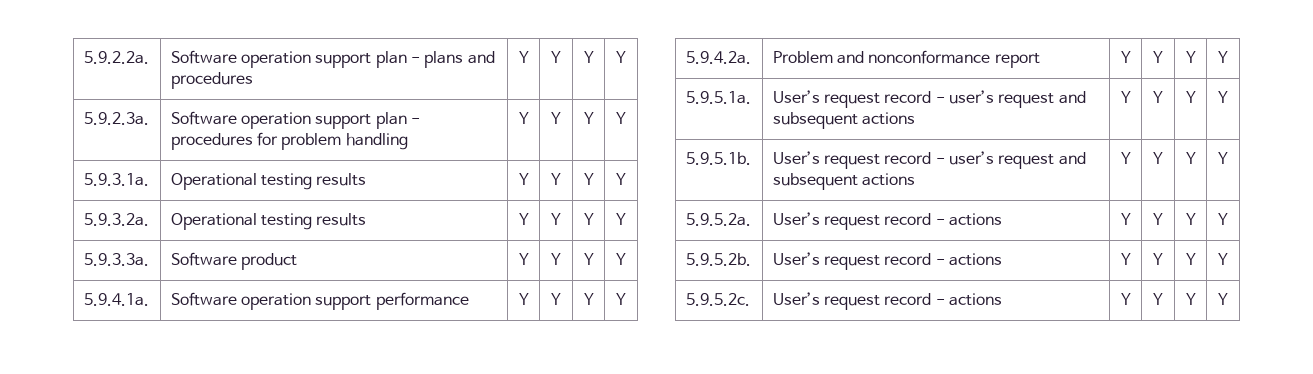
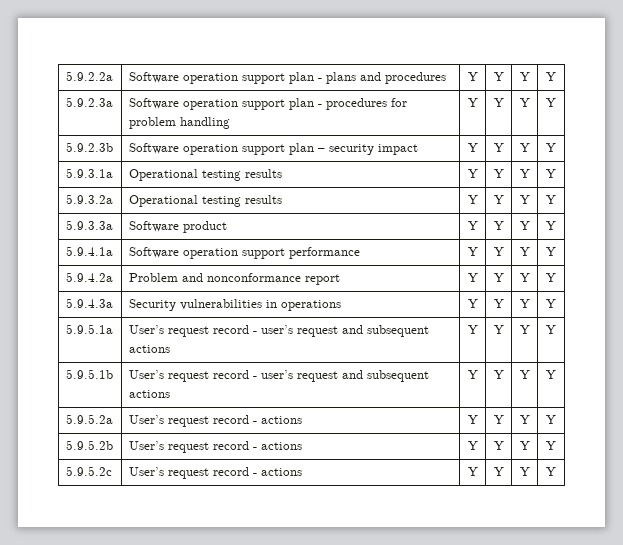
[83,51,149,64] 5.9.2.2a. -> [65,71,113,81] 5.9.2.2a
[83,112,149,125] 5.9.2.3a. -> [65,97,113,107] 5.9.2.3a
[83,173,149,186] [170,173,367,190] [518,173,529,185] [551,173,561,185] [583,173,594,185] [616,173,626,185] [83,213,149,226] [170,213,367,230] [518,213,529,225] [551,213,561,225] [583,213,594,225] [616,213,626,225] [83,253,149,266] 5.9.3.1a. | Operational testing results | Y | Y | Y | Y // 5.9.3.2a. | Operational testing results | Y | Y | Y | Y // 5.9.3.3a. -> [65,142,113,152] [128,143,418,155] [467,143,478,152] [493,143,504,152] [519,143,530,152] [546,143,556,152] [65,168,113,178] [128,169,282,181] [467,169,478,178] [493,169,504,178] [519,169,530,178] [546,169,556,178] [65,194,113,204] [128,195,282,207] [467,195,478,204] [493,195,504,204] [519,195,530,204] [546,195,556,204] [65,220,113,230] 5.9.2.3b | Software operation support plan – security impact | Y | Y | Y | Y // 5.9.3.1a | Operational testing results | Y | Y | Y | Y // 5.9.3.2a | Operational testing results | Y | Y | Y | Y // 5.9.3.3a
[83,293,149,306] 5.9.4.1a. -> [65,246,113,256] 5.9.4.1a
[685,51,751,64] 5.9.4.2a. -> [65,272,113,282] 5.9.4.2a
[685,91,751,104] 5.9.5.1a. -> [65,298,113,308] [128,299,341,311] [467,299,478,308] [493,299,504,308] [519,299,530,308] [546,299,556,308] [65,324,113,334] 5.9.4.3a | Security vulnerabilities in operations | Y | Y | Y | Y // 5.9.5.1a
[685,152,751,165] 5.9.5.1b. -> [65,369,113,379] 5.9.5.1b
[685,213,751,226] [772,212,1002,230] [1120,213,1131,225] [1153,213,1163,225] [1185,213,1196,225] [1218,213,1228,225] [685,253,751,266] [772,252,1002,270] [1120,253,1131,265] [1153,253,1163,265] [1185,253,1196,265] [1218,253,1228,265] [685,293,750,306] 5.9.5.2a. | User’s request record - actions | Y | Y | Y | Y // 5.9.5.2b. | User’s request record - actions | Y | Y | Y | Y // 5.9.5.2c. -> [65,414,113,424] [128,415,302,427] [467,415,478,424] [493,415,504,424] [519,415,530,424] [546,415,556,424] [65,440,113,450] [128,441,302,453] [467,441,478,450] [493,441,504,450] [519,441,530,450] [546,441,556,450] [65,466,112,476] 5.9.5.2a | User’s request record - actions | Y | Y | Y | Y // 5.9.5.2b | User’s request record - actions | Y | Y | Y | Y // 5.9.5.2c

